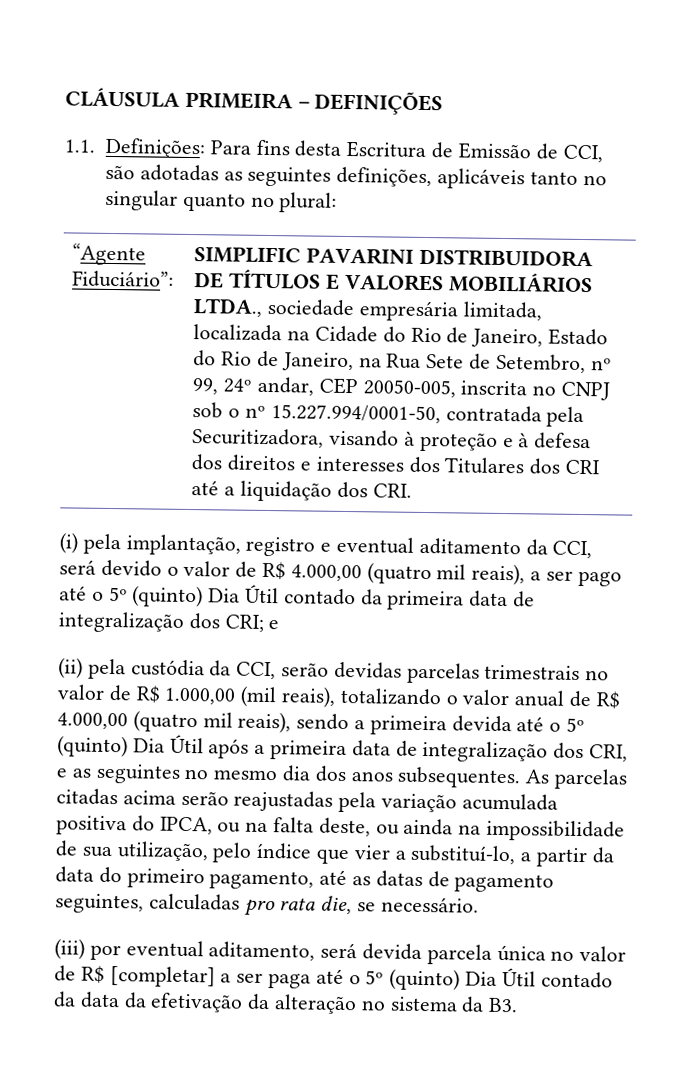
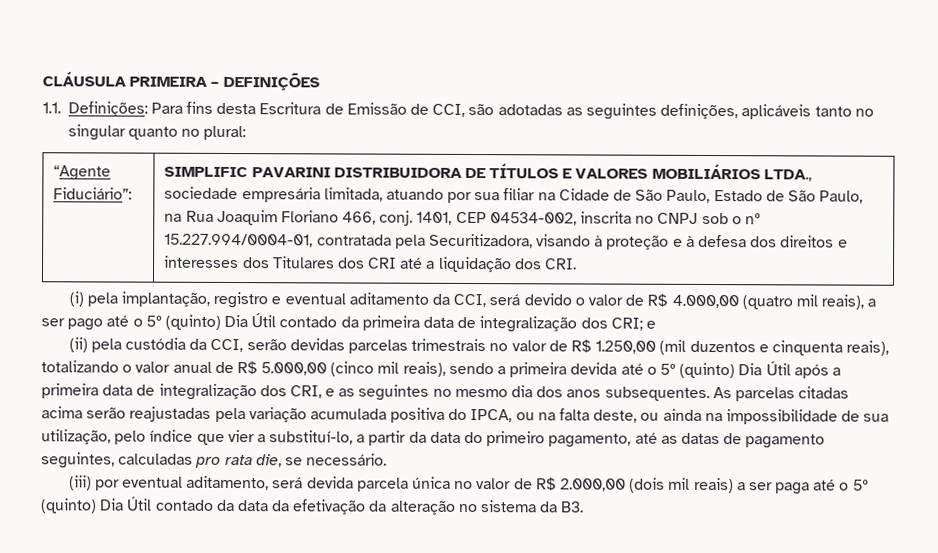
[193,324,609,348] [193,350,612,374] [192,376,456,398] localizada na Cidade do Rio de Janeiro, Estado do Rio de Janeiro, na Rua Sete de Setembro, nº 99, 24º andar, CEP 20050-005, -> [385,188,864,204] [164,209,577,226] atuando por sua filiar na Cidade de São Paulo, Estado de São Paulo, na Rua Joaquim Floriano 466, conj. 1401, CEP 04534-002,
[270,404,441,424] 15.227.994/0001-50, -> [164,233,314,248] 15.227.994/0004-01,
[164,685,278,708] 1.000,00 (mil -> [595,339,843,356] 1.250,00 (mil duzentos e cinquenta
[57,710,198,733] 4.000,00 (quatro -> [261,361,375,377] 5.000,00 (cinco
[109,966,216,988] [completar] -> [559,477,734,494] 2.000,00 (dois mil reais)

